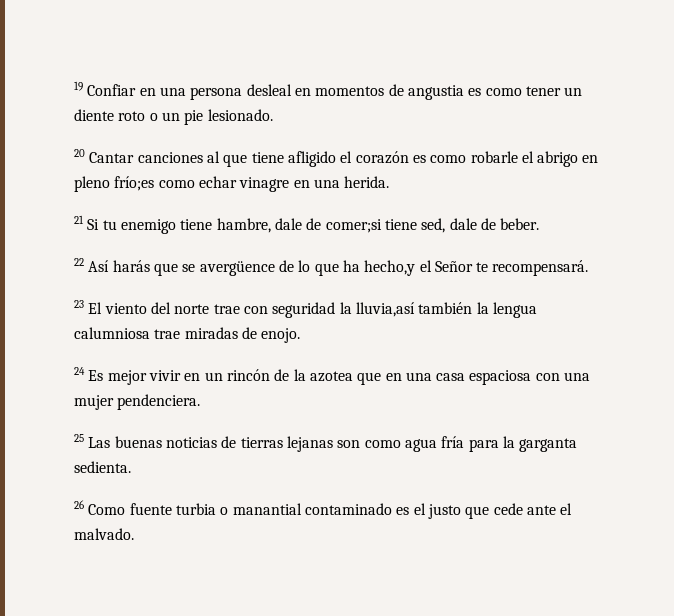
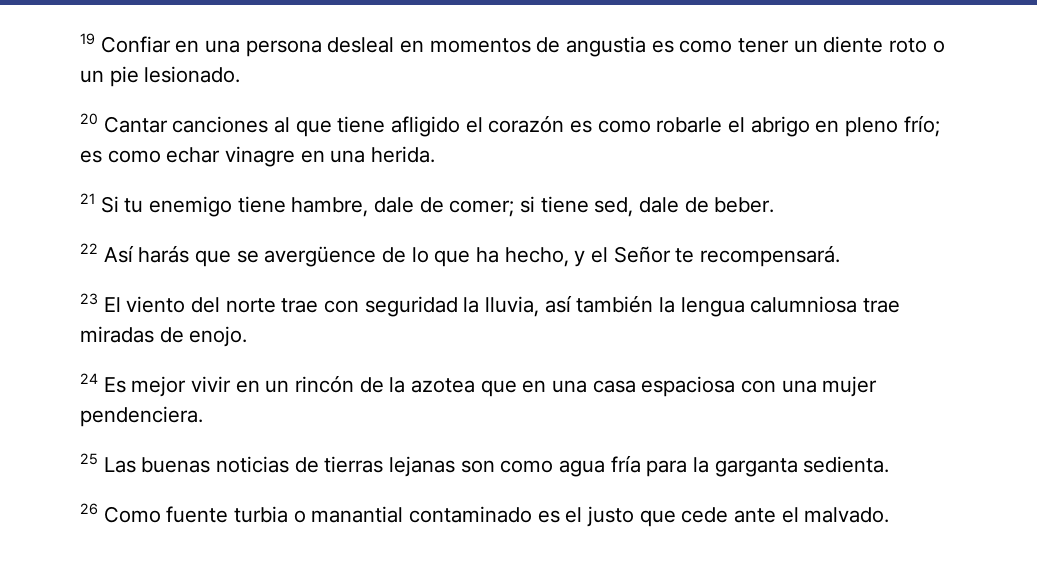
[114,176,155,191] frío;es -> [903,115,940,137] [80,150,102,163] frío; es
[325,219,382,233] comer;si -> [449,196,536,217] comer; si
[364,260,416,276] hecho,y -> [504,247,586,267] hecho, y
[355,302,415,317] lluvia,así -> [485,295,572,317] lluvia, así

